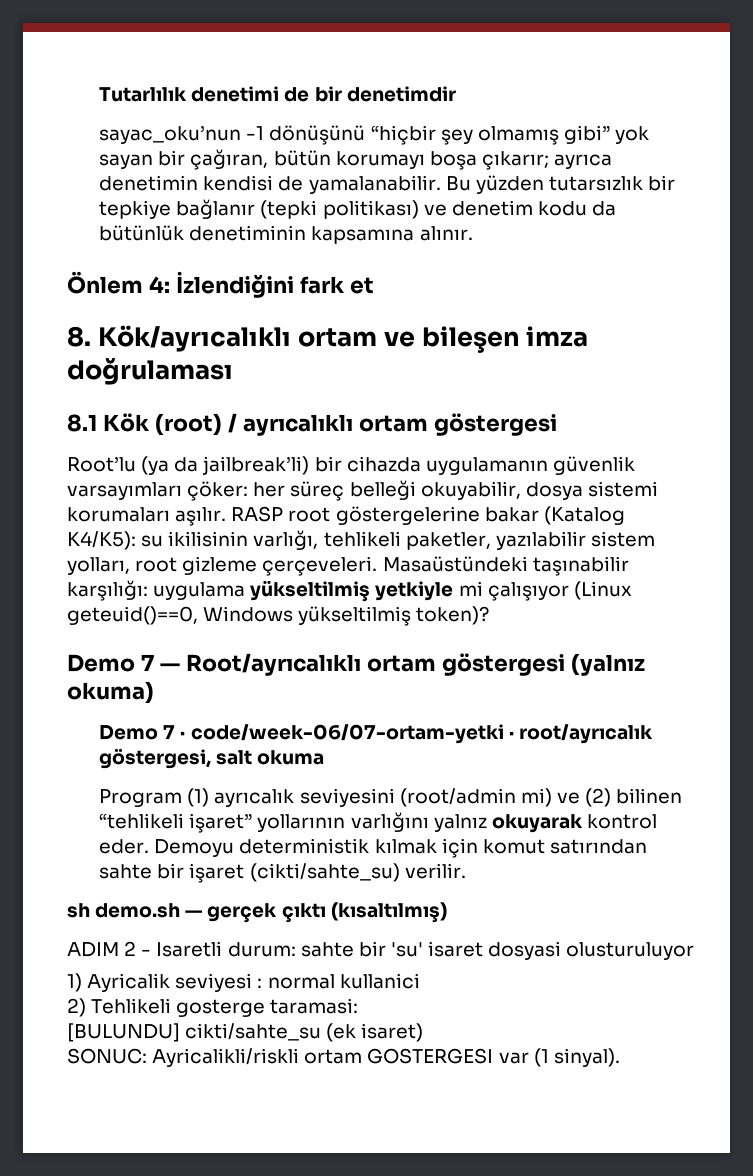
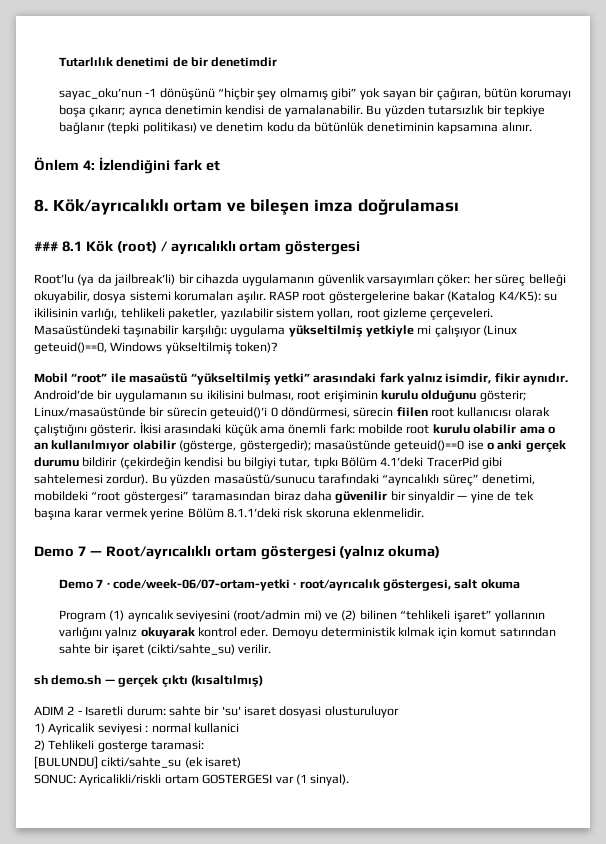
(233, 371) none -> [34,241,58,251] ###
(490, 615) none -> [34,373,569,385] [34,390,526,402] [34,407,550,419] [34,422,555,436] [34,440,566,452] [34,457,503,469] [34,474,535,486] [34,491,534,503] [34,508,424,520] // Mobil “root” ile masaüstü “yükseltilmiş yetki” arasındaki fark yalnız isimdir, fikir aynıdır. Android’de bir uygulamanın su ikilisini bulması, root erişiminin kurulu olduğunu gösterir; Linux/masaüstünde bir sürecin geteuid()’i 0 döndürmesi, sürecin fiilen root kullanıcısı olarak çalıştığını gösterir. İkisi arasındaki küçük ama önemli fark: mobilde root kurulu olabilir ama o an kullanılmıyor olabilir (gösterge, göstergedir); masaüstünde geteuid()==0 ise o anki gerçek durumu bildirir (çekirdeğin kendisi bu bilgiyi tutar, tıpkı Bölüm 4.1’deki TracerPid gibi sahtelemesi zordur). Bu yüzden masaüstü/sunucu tarafındaki “ayrıcalıklı süreç” denetimi, mobildeki “root göstergesi” taramasından biraz daha güvenilir bir sinyaldir — yine de tek başına karar vermek yerine Bölüm 8.1.1’deki risk skoruna eklenmelidir.

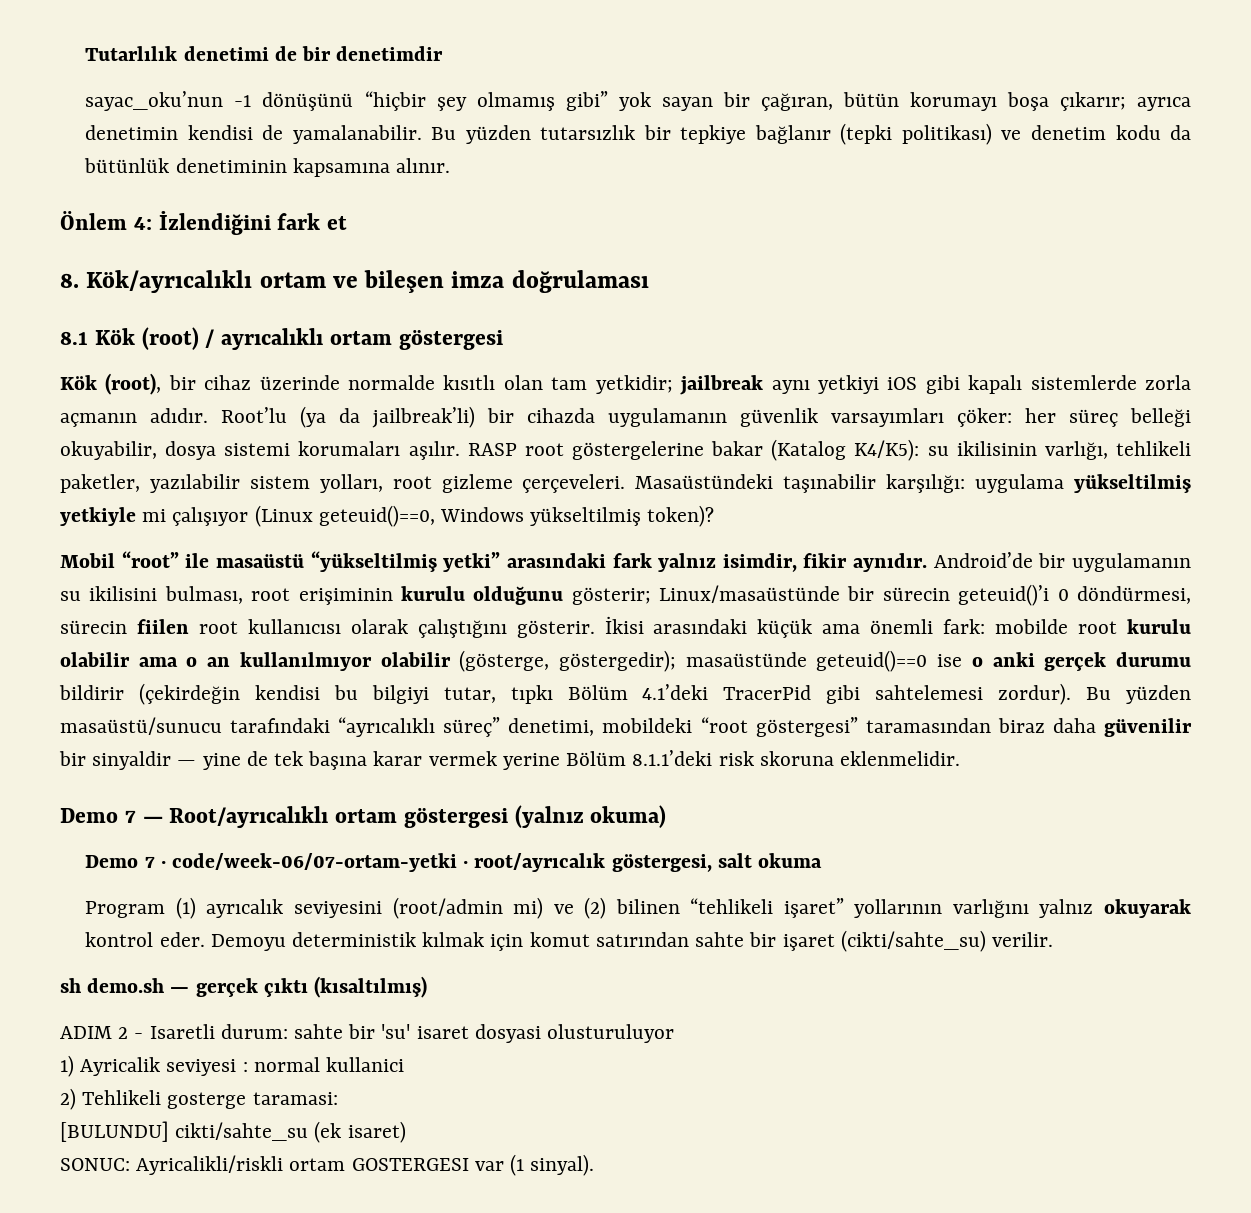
[34,241,58,251] ### -> (649, 281) none
(361, 248) none -> [60,373,1191,395] [60,408,208,427] Kök (root), bir cihaz üzerinde normalde kısıtlı olan tam yetkidir; jailbreak aynı yetkiyi iOS gibi kapalı sistemlerde zorla açmanın adıdır.

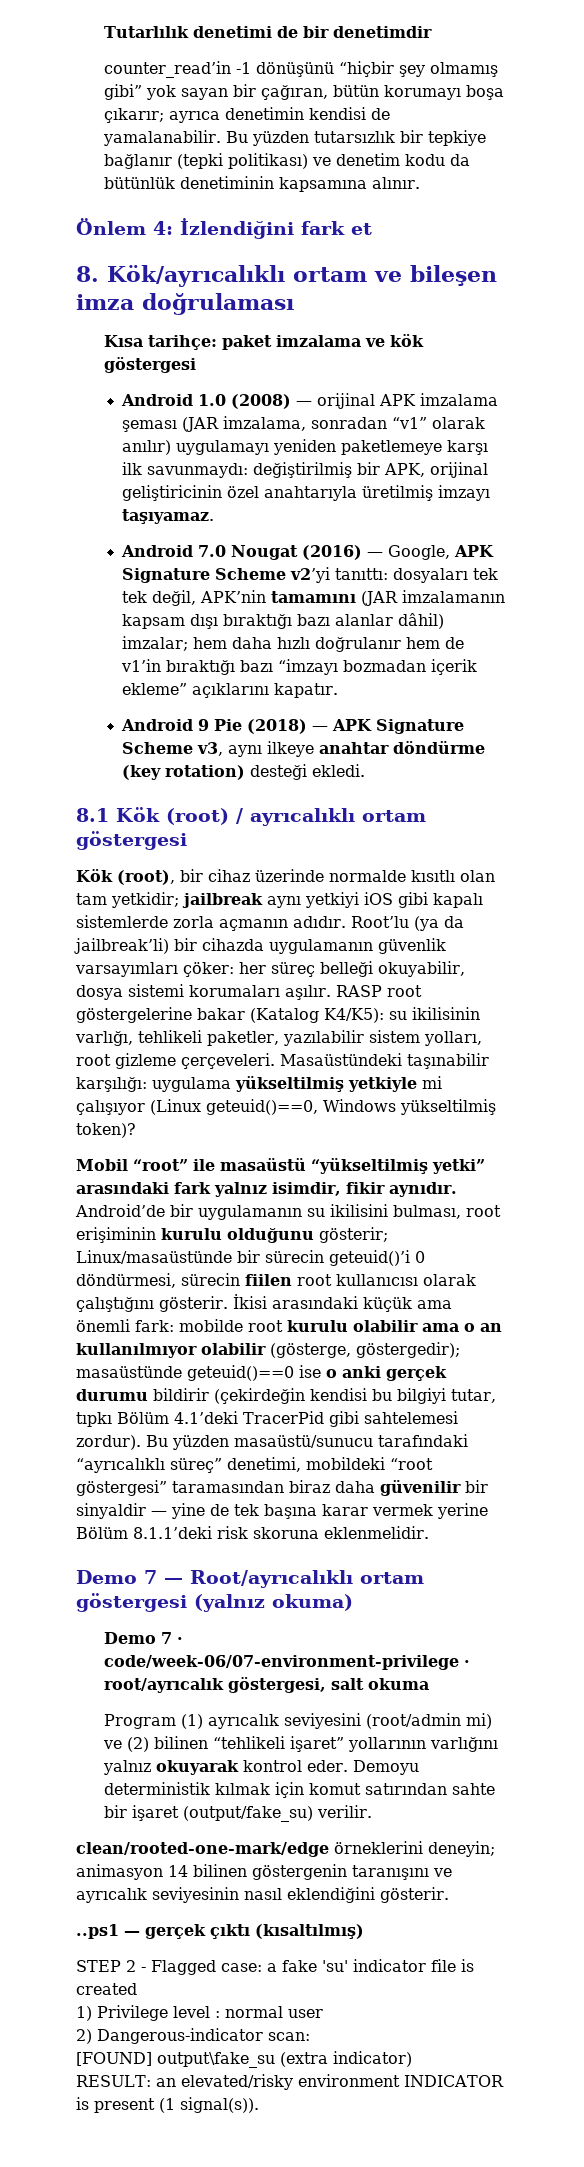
[85,91,224,111] sayac_oku’nun -> [104,61,232,78] counter_read’in
(649, 281) none -> [104,334,425,350] [104,357,197,373] [121,393,499,409] [122,416,486,432] [122,439,489,455] [122,462,489,478] [122,485,491,501] [122,509,215,524] [121,545,495,560] [122,567,499,583] [122,590,506,606] [122,613,445,629] [122,636,465,652] [121,659,478,675] [122,683,339,698] [121,719,465,734] [122,741,486,757] [122,764,366,780] // Kısa tarihçe: paket imzalama ve kök göstergesi // Android 1.0 (2008) — orijinal APK imzalama şeması (JAR imzalama, sonradan “v1” olarak anılır) uygulamayı yeniden paketlemeye karşı ilk savunmaydı: değiştirilmiş bir APK, orijinal geliştiricinin özel anahtarıyla üretilmiş imzayı taşıyamaz. // Android 7.0 Nougat (2016) — Google, APK Signature Scheme v2’yi tanıttı: dosyaları tek tek değil, APK’nin tamamını (JAR imzalamanın kapsam dışı bıraktığı bazı alanlar dâhil) imzalar; hem daha hızlı doğrulanır hem de v1’in bıraktığı bazı “imzayı bozmadan içerik ekleme” açıklarını kapatır. // Android 9 Pie (2018) — APK Signature Scheme v3, aynı ilkeye anahtar döndürme (key rotation) desteği ekledi.
[172,853,458,872] code/week-06/07-ortam-yetki -> [104,1655,460,1670] code/week-06/07-environment-privilege
[840,930,986,952] (cikti/sahte_su) -> [183,1806,314,1822] (output/fake_su)
[60,978,165,993] sh demo.sh -> [76,1841,495,1857] [76,1864,452,1880] [76,1887,449,1903] [76,1924,119,1939] clean/rooted-one-mark/edge örneklerini deneyin; animasyon 14 bilinen göstergenin taranışını ve ayrıcalık seviyesinin nasıl eklendiğini gösterir. // ..ps1
[60,1026,112,1039] ADIM -> [76,1960,121,1972] STEP
[149,1024,675,1043] Isaretli durum: sahte bir 'su' isaret dosyasi olusturuluyor -> [151,1959,474,1975] [76,1983,137,1995] Flagged case: a fake 'su' indicator file is created
[80,1057,237,1076] Ayricalik seviyesi -> [97,2005,210,2021] Privilege level
[326,1057,405,1072] kullanici -> [288,2009,323,2018] user
[82,1090,338,1109] [60,1121,406,1143] [60,1154,595,1176] Tehlikeli gosterge taramasi: // [BULUNDU] cikti/sahte_su (ek isaret) // SONUC: Ayricalikli/riskli ortam GOSTERGESI var (1 sinyal). -> [97,2028,310,2044] [76,2051,412,2068] [76,2074,504,2090] [76,2097,259,2113] Dangerous-indicator scan: // [FOUND] output\fake_su (extra indicator) // RESULT: an elevated/risky environment INDICATOR is present (1 signal(s)).

